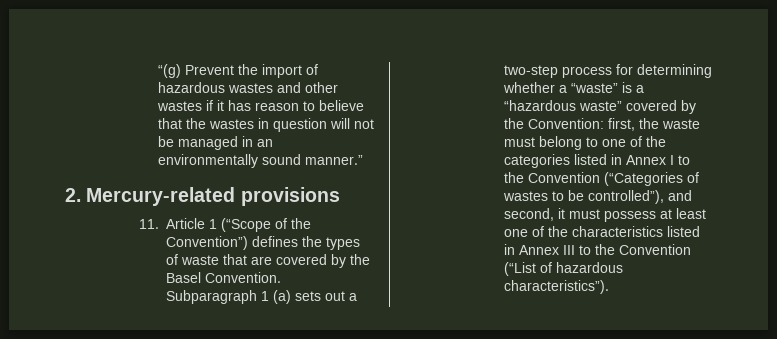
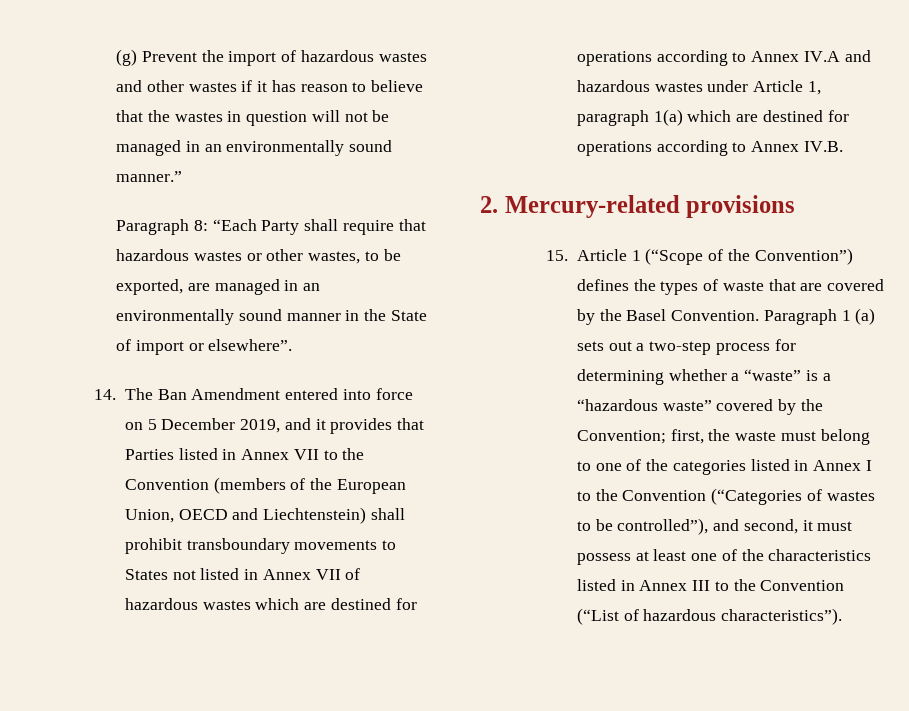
[157,64,181,78] “(g) -> [116,49,138,66] (g)
(363, 160) none -> [116,219,426,235] [116,249,401,264] [116,279,321,295] [116,309,427,325] [116,339,293,355] [94,388,413,400] [124,418,425,434] [124,448,365,460] [124,477,406,494] [124,507,405,524] [124,538,397,554] [124,568,361,580] [124,598,417,610] [576,50,871,66] [576,80,821,95] [576,109,849,126] [576,140,843,156] // Paragraph 8: “Each Party shall require that hazardous wastes or other wastes, to be exported, are managed in an environmentally sound manner in the State of import or elsewhere”. // 14. The Ban Amendment entered into force on 5 December 2019, and it provides that Parties listed in Annex VII to the Convention (members of the European Union, OECD and Liechtenstein) shall prohibit transboundary movements to States not listed in Annex VII of hazardous wastes which are destined for operations according to Annex IV.A and hazardous wastes under Article 1, paragraph 1(a) which are destined for operations according to Annex IV.B.
[138,219,159,229] 11. -> [546,250,569,261] 15.
[165,290,257,304] Subparagraph -> [763,309,837,325] Paragraph
[527,118,604,129] Convention: -> [576,430,666,444] Convention;

